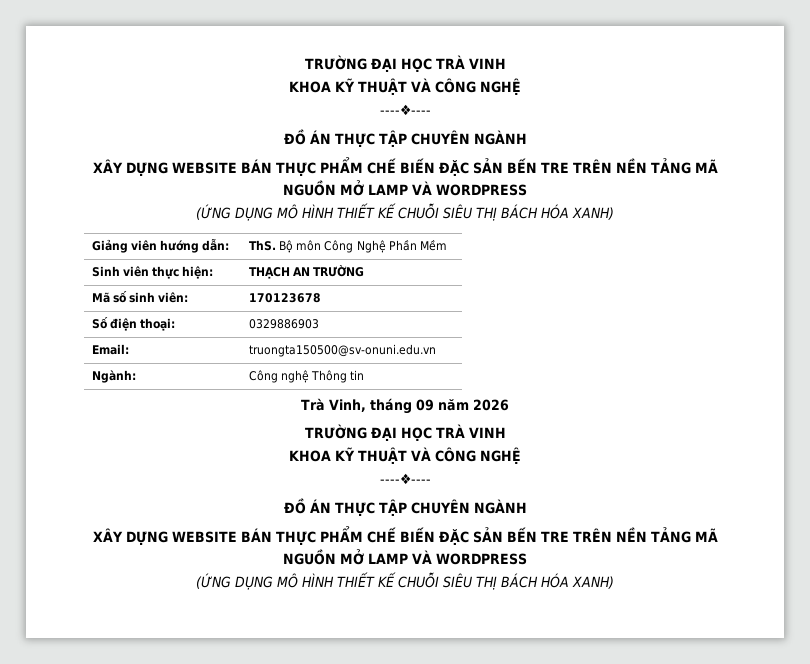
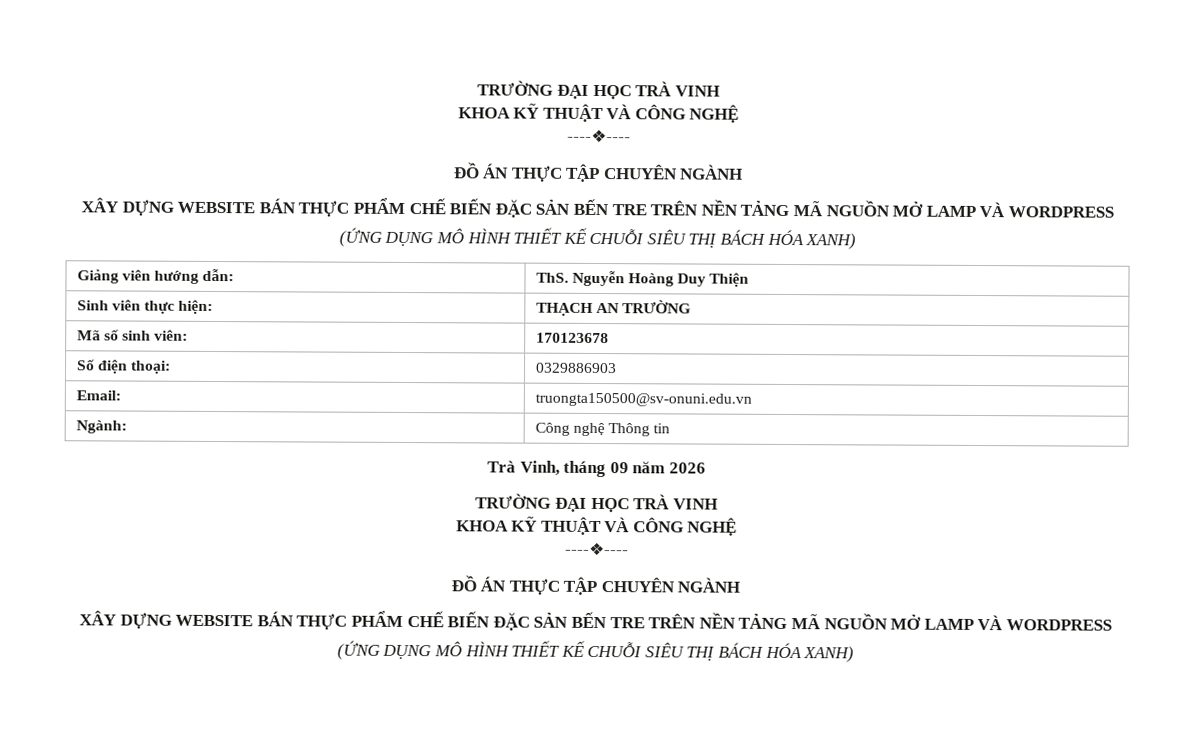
[278,240,448,253] Bộ môn Công Nghệ Phần Mềm -> [571,270,750,287] Nguyễn Hoàng Duy Thiện

